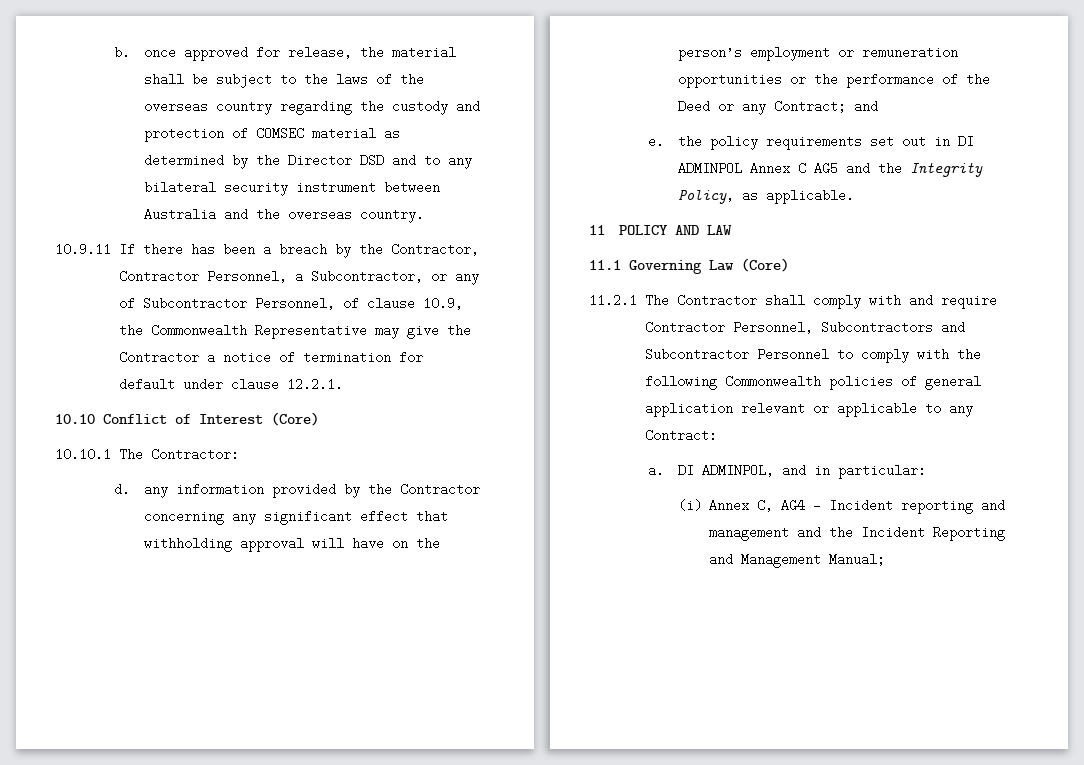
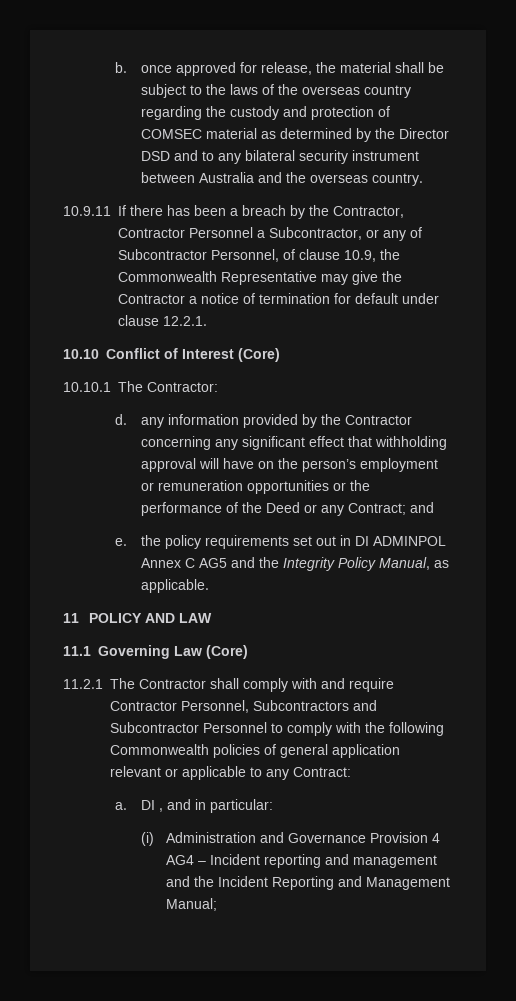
[206,270,287,283] Personnel, -> [189,227,253,238] Personnel
[677,189,734,204] Policy, -> [337,557,430,571] Policy Manual,
[701,464,774,477] ADMINPOL, -> [158,808,163,812] ,
[709,499,774,512] Annex C, -> [166,832,441,843] Administration and Governance Provision 4

